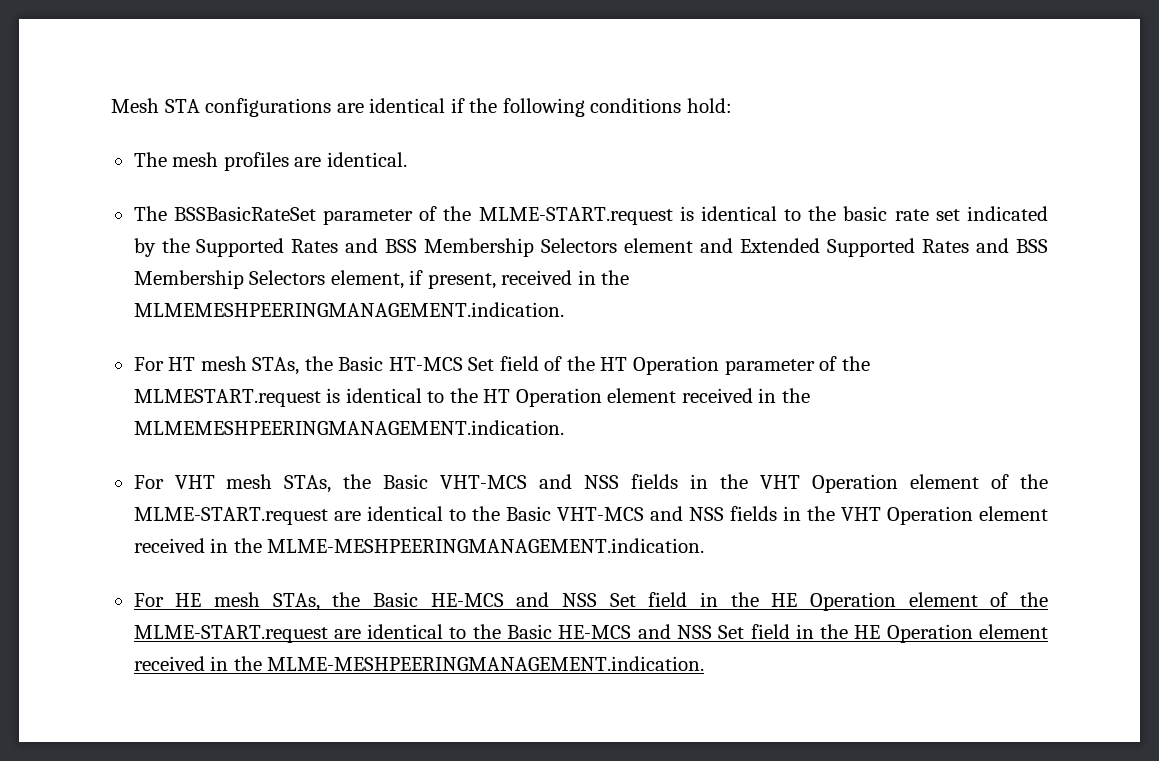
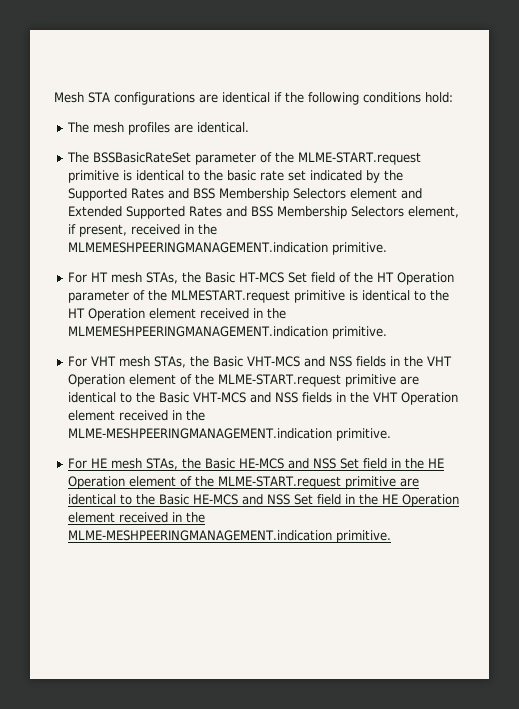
(673, 216) none -> [68,170,120,183] primitive
[133,302,564,317] MLMEMESHPEERINGMANAGEMENT.indication. -> [68,242,388,255] MLMEMESHPEERINGMANAGEMENT.indication primitive.
(321, 398) none -> [294,290,346,303] primitive
[133,420,564,435] MLMEMESHPEERINGMANAGEMENT.indication. -> [68,326,388,339] MLMEMESHPEERINGMANAGEMENT.indication primitive.
(328, 516) none -> [345,374,397,387] primitive
[267,538,705,553] MLME-MESHPEERINGMANAGEMENT.indication. -> [68,428,392,441] MLME-MESHPEERINGMANAGEMENT.indication primitive.
(328, 634) none -> [345,476,397,489] primitive
[267,656,705,671] MLME-MESHPEERINGMANAGEMENT.indication. -> [68,530,392,543] MLME-MESHPEERINGMANAGEMENT.indication primitive.

